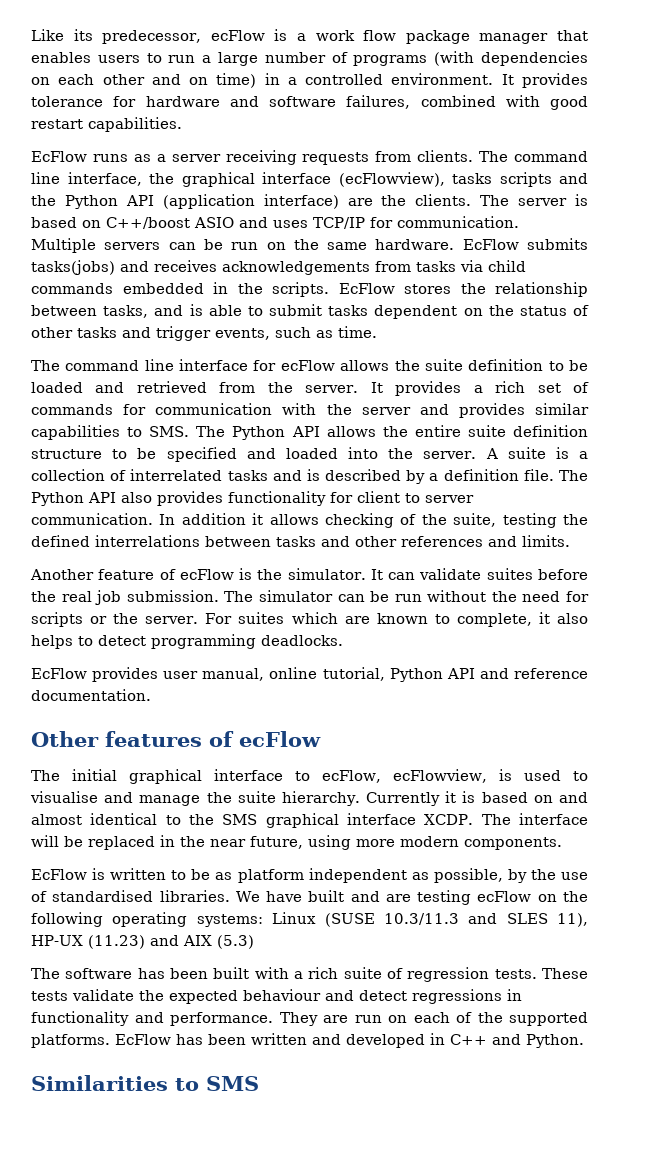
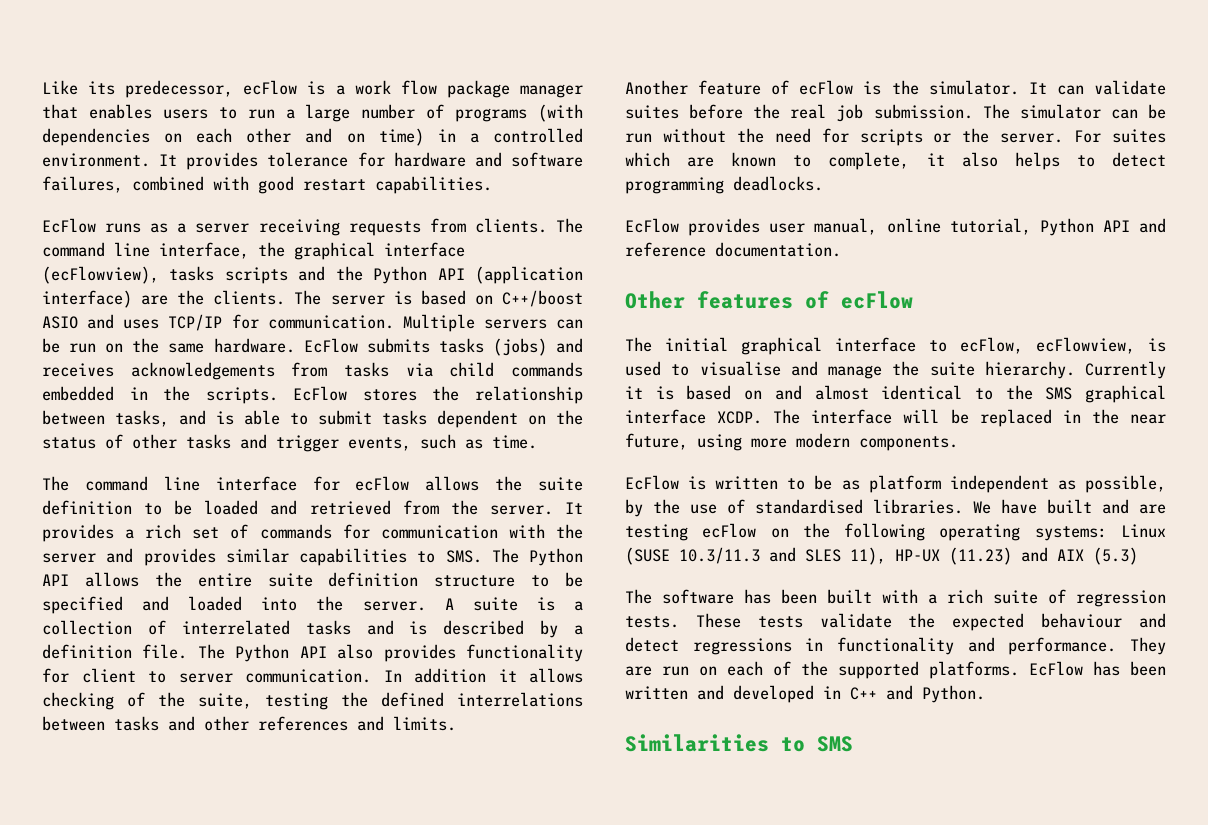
[31,260,115,275] tasks(jobs) -> [438,338,547,356] tasks (jobs)

